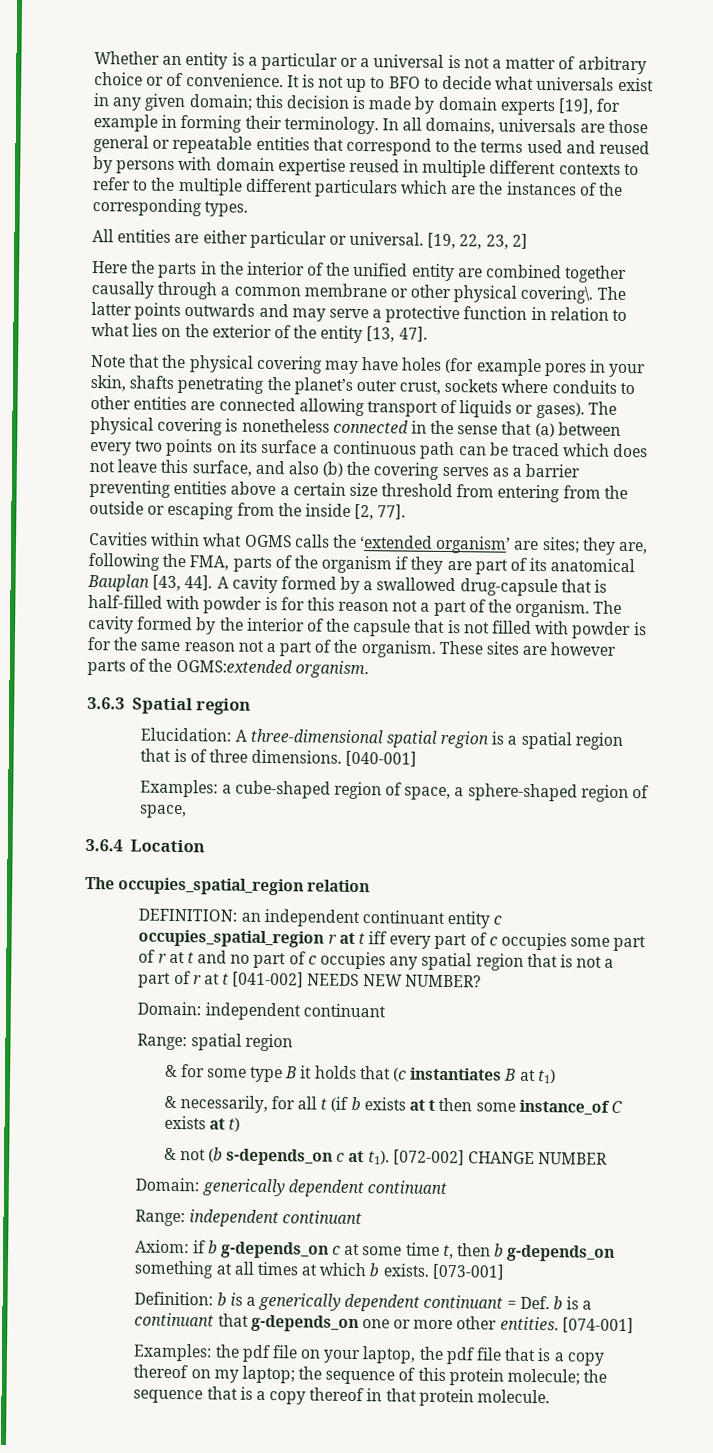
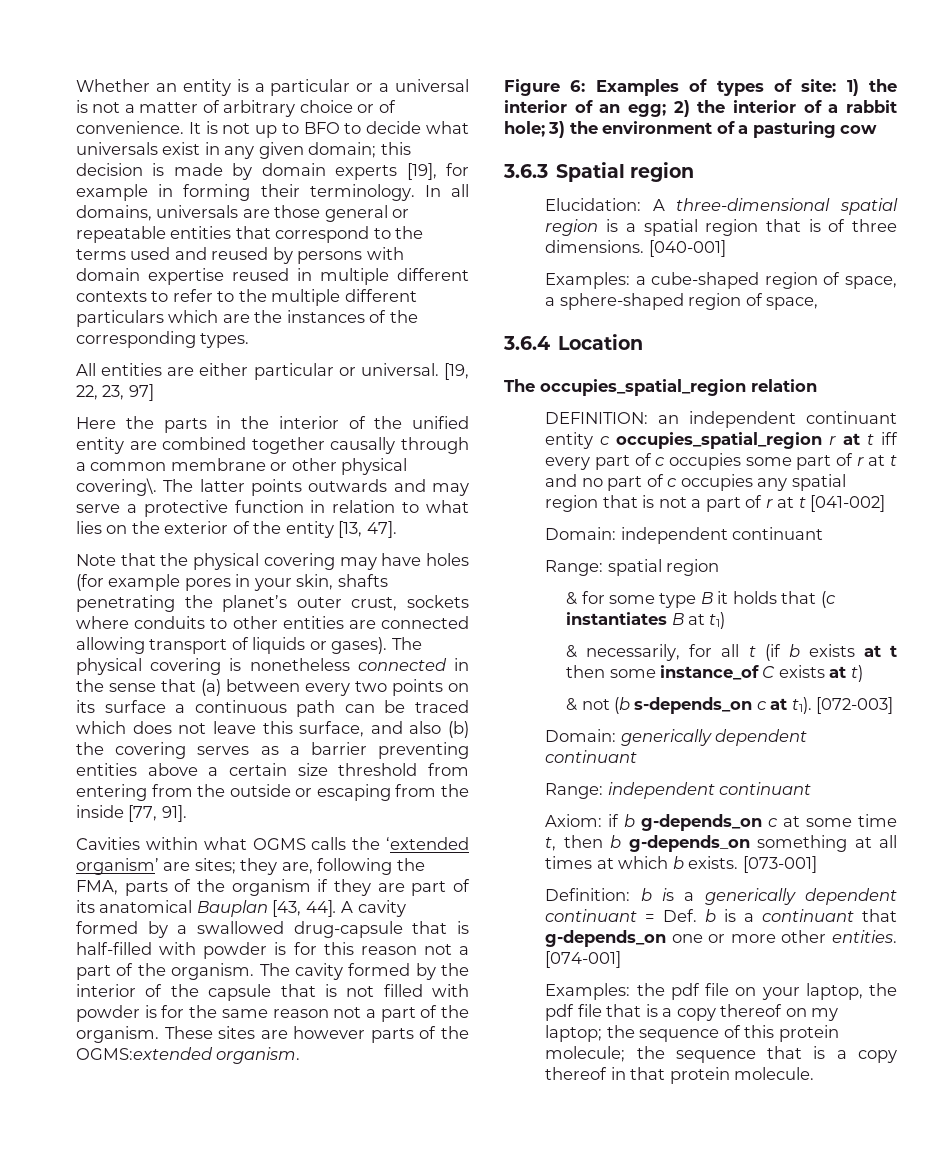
[511,233,528,249] 2] -> [128,384,154,401] 97]
[354,503,407,521] [2, 77]. -> [128,805,187,822] [77, 91].
(369, 669) none -> [504,79,897,96] [504,100,897,117] [504,121,878,138] // Figure 6: Examples of types of site: 1) the interior of an egg; 2) the interior of a rabbit hole; 3) the environment of a pasturing cow
[307,973,481,988] NEEDS NEW NUMBER? -> (885, 503) none
[392,1149,609,1166] [072-002] CHANGE NUMBER -> [816,697,894,714] [072-003]

